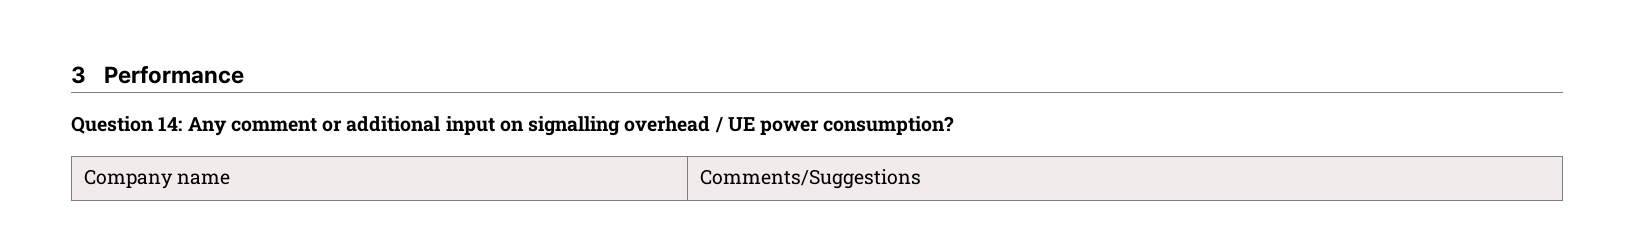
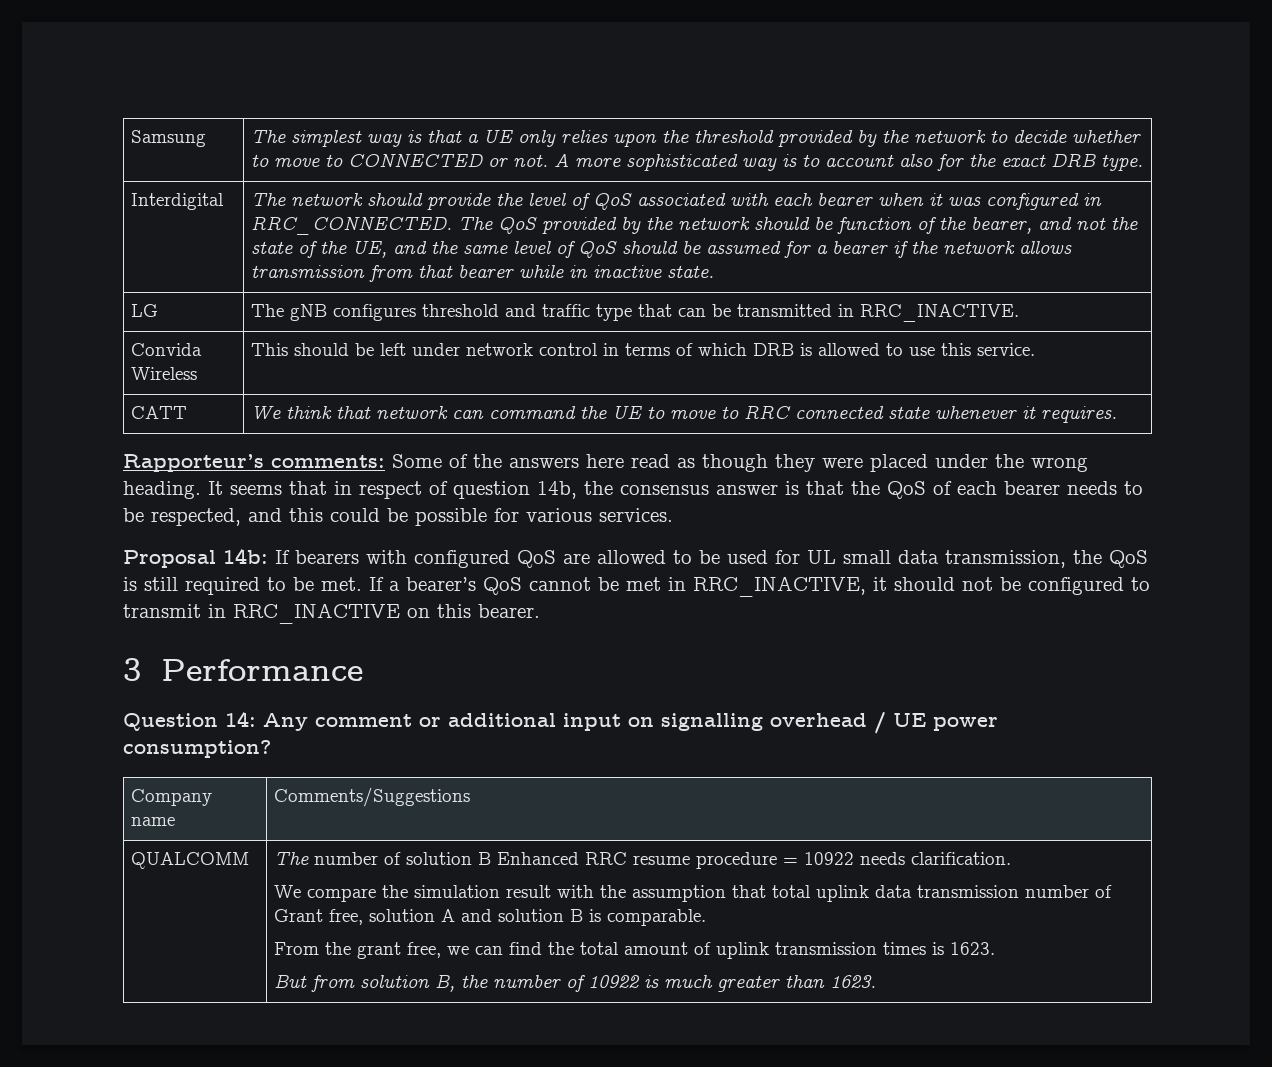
(71, 75) none -> [131,130,207,147] [251,129,1142,147] [251,153,1144,171] [131,193,225,210] [251,193,1103,210] [251,216,1139,235] [251,240,1073,258] [251,265,715,282] [131,304,159,317] [251,304,1020,322] [131,343,203,356] [131,367,198,380] [251,343,1036,356] [131,406,188,419] [251,405,1118,423] [123,454,1088,472] [123,481,1143,499] [123,508,673,526] [123,548,1148,568] [123,576,1150,597] [123,603,540,624] Samsung | The simplest way is that a UE only relies upon the threshold provided by the network to decide whether to move to CONNECTED or not. A more sophisticated way is to account also for the exact DRB type. // Interdigital | The network should provide the level of QoS associated with each bearer when it was configured in RRC_CONNECTED. The QoS provided by the network should be function of the bearer, and not the state of the UE, and the same level of QoS should be assumed for a bearer if the network allows transmission from that bearer while in inactive state. // LG | The gNB configures threshold and traffic type that can be transmitted in RRC_INACTIVE. // Convida Wireless | This should be left under network control in terms of which DRB is allowed to use this service. // CATT | We think that network can command the UE to move to RRC connected state whenever it requires. // Rapporteur’s comments: Some of the answers here read as though they were placed under the wrong heading. It seems that in respect of question 14b, the consensus answer is that the QoS of each bearer needs to be respected, and this could be possible for various services. // Proposal 14b: If bearers with configured QoS are allowed to be used for UL small data transmission, the QoS is still required to be met. If a bearer’s QoS cannot be met in RRC_INACTIVE, it should not be configured to transmit in RRC_INACTIVE on this bearer. //
(921, 179) none -> [131,852,250,869] [274,852,1012,869] [274,885,1113,902] [274,909,707,926] [274,942,996,959] [274,974,877,992] // QUALCOMM | The number of solution B Enhanced RRC resume procedure = 10922 needs clarification. // We compare the simulation result with the assumption that total uplink data transmission number of Grant free, solution A and solution B is comparable. // From the grant free, we can find the total amount of uplink transmission times is 1623. // But from solution B, the number of 10922 is much greater than 1623.

